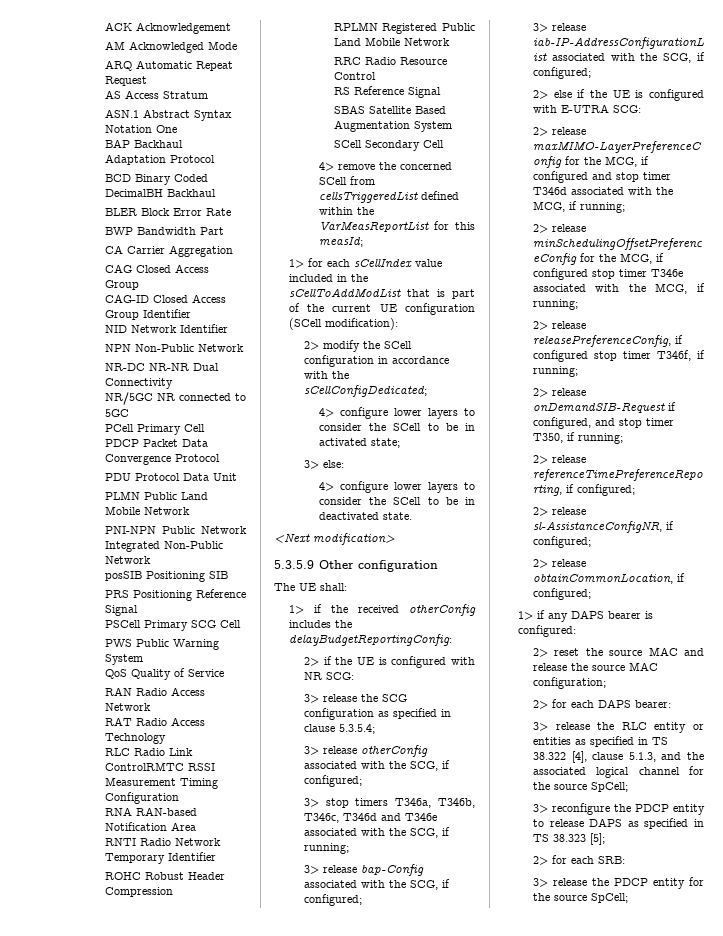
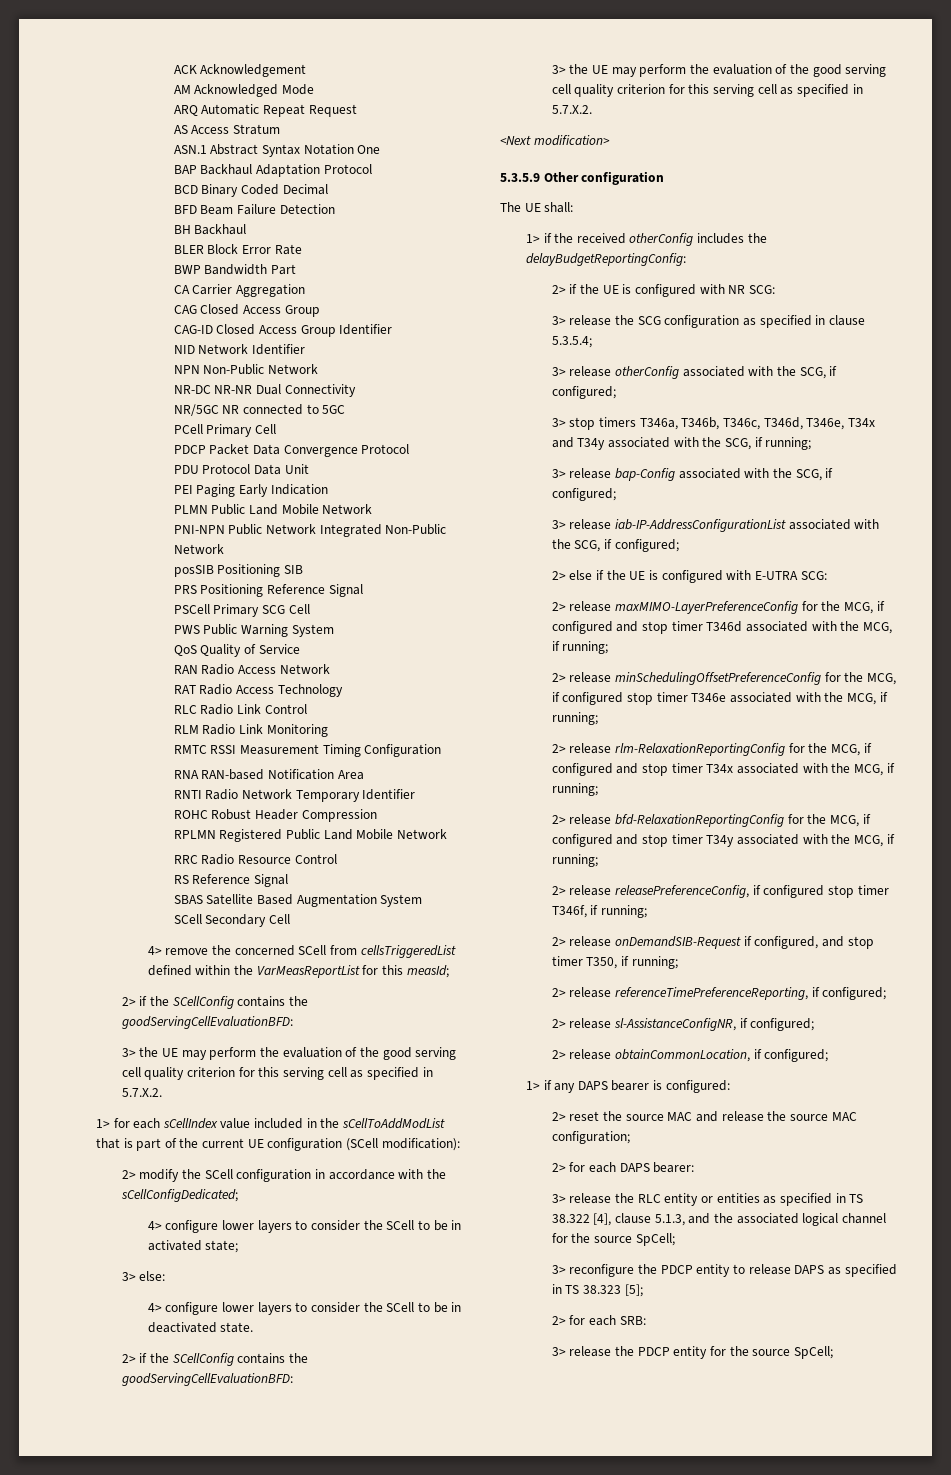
[104,189,163,197] DecimalBH -> [282,184,328,195] [173,204,335,215] [173,225,191,234] Decimal // BFD Beam Failure Detection // BH
(237, 477) none -> [173,484,328,497] // PEI Paging Early Indication
[104,762,184,771] ControlRMTC -> [264,704,307,714] [173,724,328,737] [173,745,207,754] Control // RLM Radio Link Monitoring // RMTC
(363, 242) none -> [121,996,309,1009] [121,1016,293,1029] [121,1047,457,1060] [121,1067,433,1080] [121,1088,162,1097] // 2> if the SCellConfig contains the goodServingCellEvaluationBFD: // 3> the UE may perform the evaluation of the good serving cell quality criterion for this serving cell as specified in 5.7.X.2.
(412, 516) none -> [121,1353,309,1366] [121,1373,293,1386] [551,64,887,77] [551,84,863,97] [551,105,592,114] // 2> if the SCellConfig contains the goodServingCellEvaluationBFD: // 3> the UE may perform the evaluation of the good serving cell quality criterion for this serving cell as specified in 5.7.X.2.
[342,813,437,821] T346d and T346e -> [763,417,875,430] [551,437,606,450] T346d, T346e, T34x and T34y
(578, 304) none -> [551,743,872,756] [551,763,895,776] [551,783,598,796] [551,814,871,827] [551,834,895,847] [551,854,598,867] // 2> release rlm-RelaxationReportingConfig for the MCG, if configured and stop timer T34x associated with the MCG, if running; // 2> release bfd-RelaxationReportingConfig for the MCG, if configured and stop timer T34y associated with the MCG, if running;

